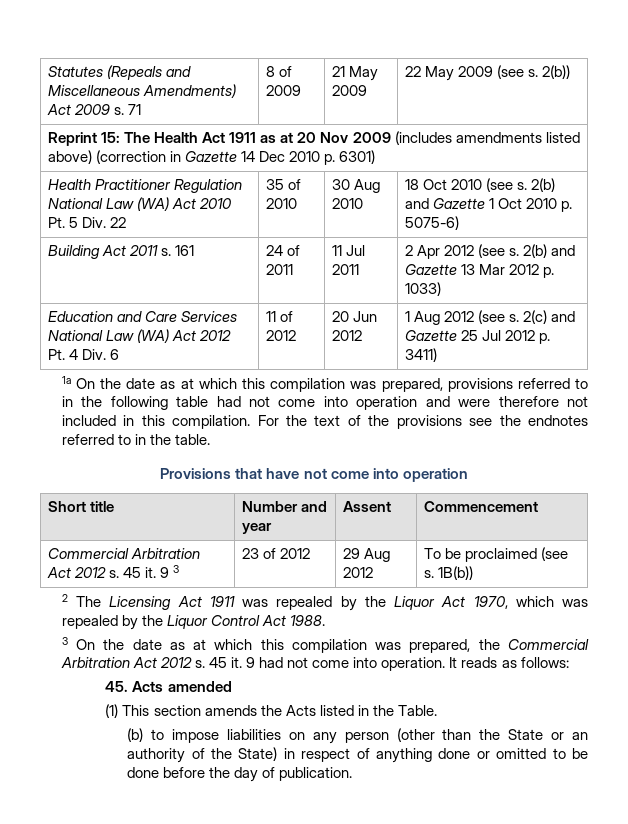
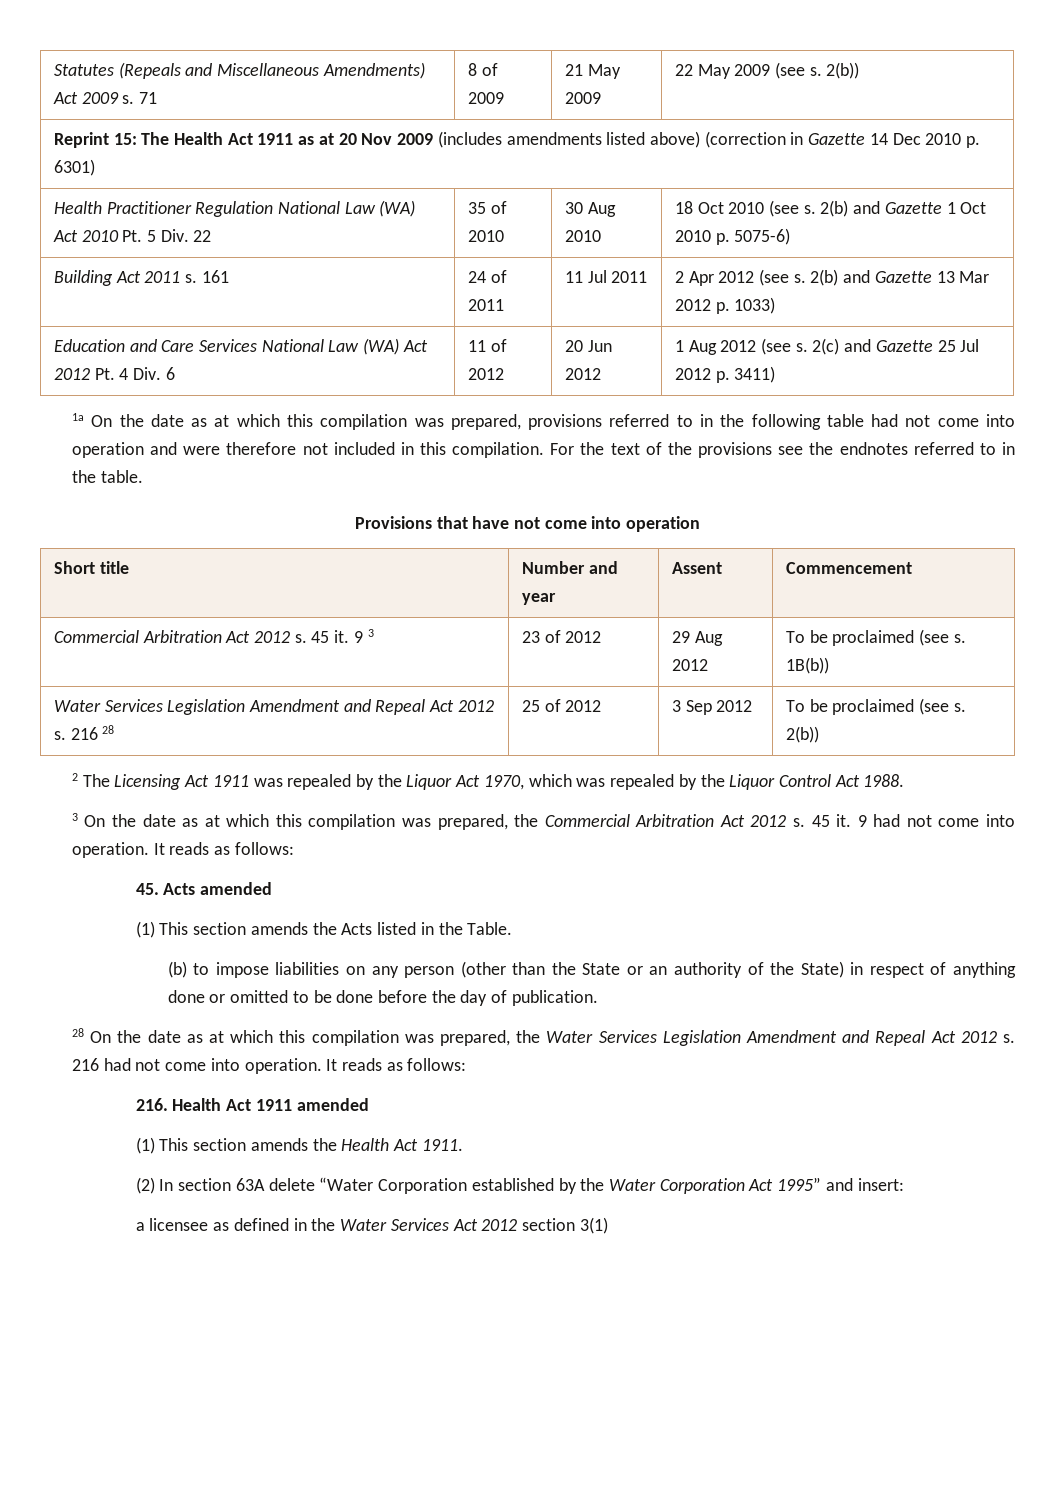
(474, 573) none -> [53,699,494,715] [53,725,115,740] [521,699,602,712] [671,700,753,715] [785,698,966,715] [785,726,819,743] // Water Services Legislation Amendment and Repeal Act 2012 s. 216 28 | 25 of 2012 | 3 Sep 2012 | To be proclaimed (see s. 2(b))
(353, 774) none -> [71,1028,1016,1046] [71,1058,467,1074] [135,1098,369,1111] [135,1137,463,1154] [135,1177,904,1194] [135,1217,608,1234] // 28 On the date as at which this compilation was prepared, the Water Services Legislation Amendment and Repeal Act 2012 s. 216 had not come into operation. It reads as follows: // 216. Health Act 1911 amended // (1) This section amends the Health Act 1911. // (2) In section 63A delete “Water Corporation established by the Water Corporation Act 1995” and insert: // a licensee as defined in the Water Services Act 2012 section 3(1)

